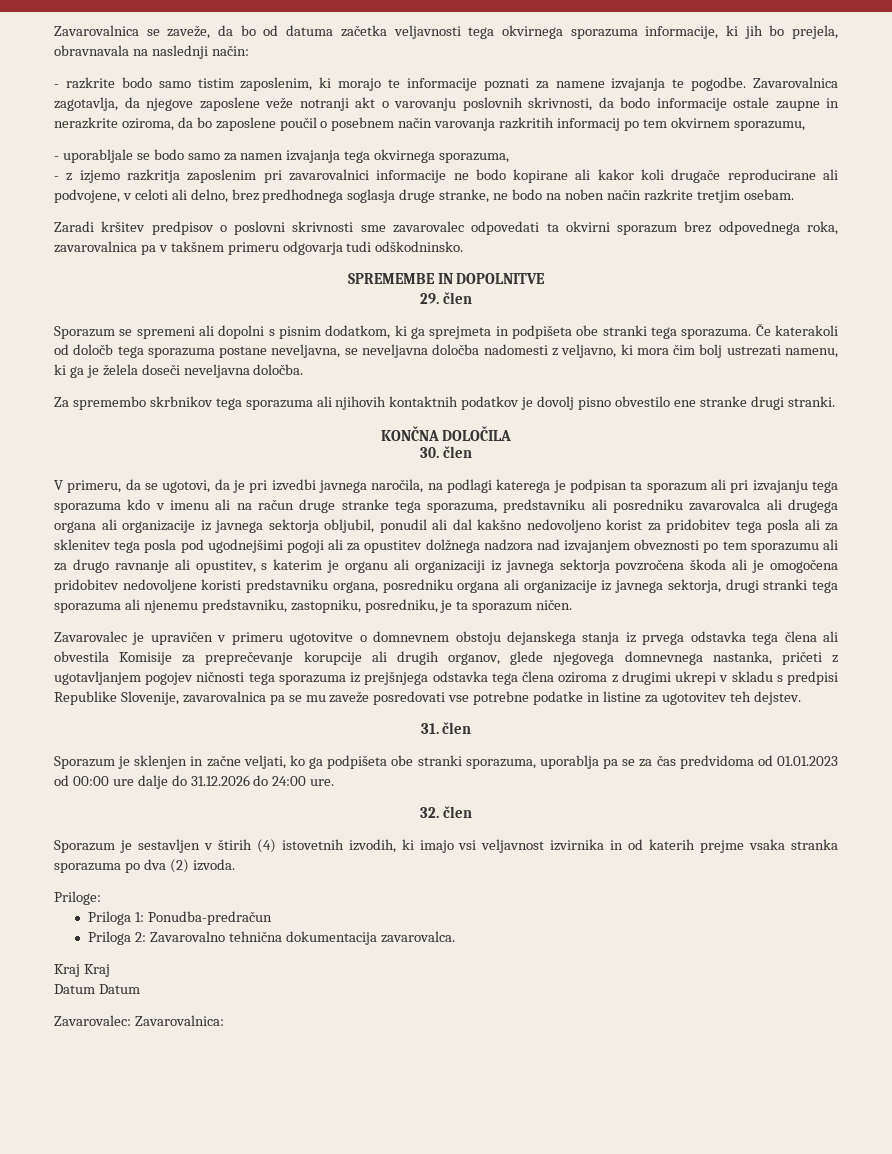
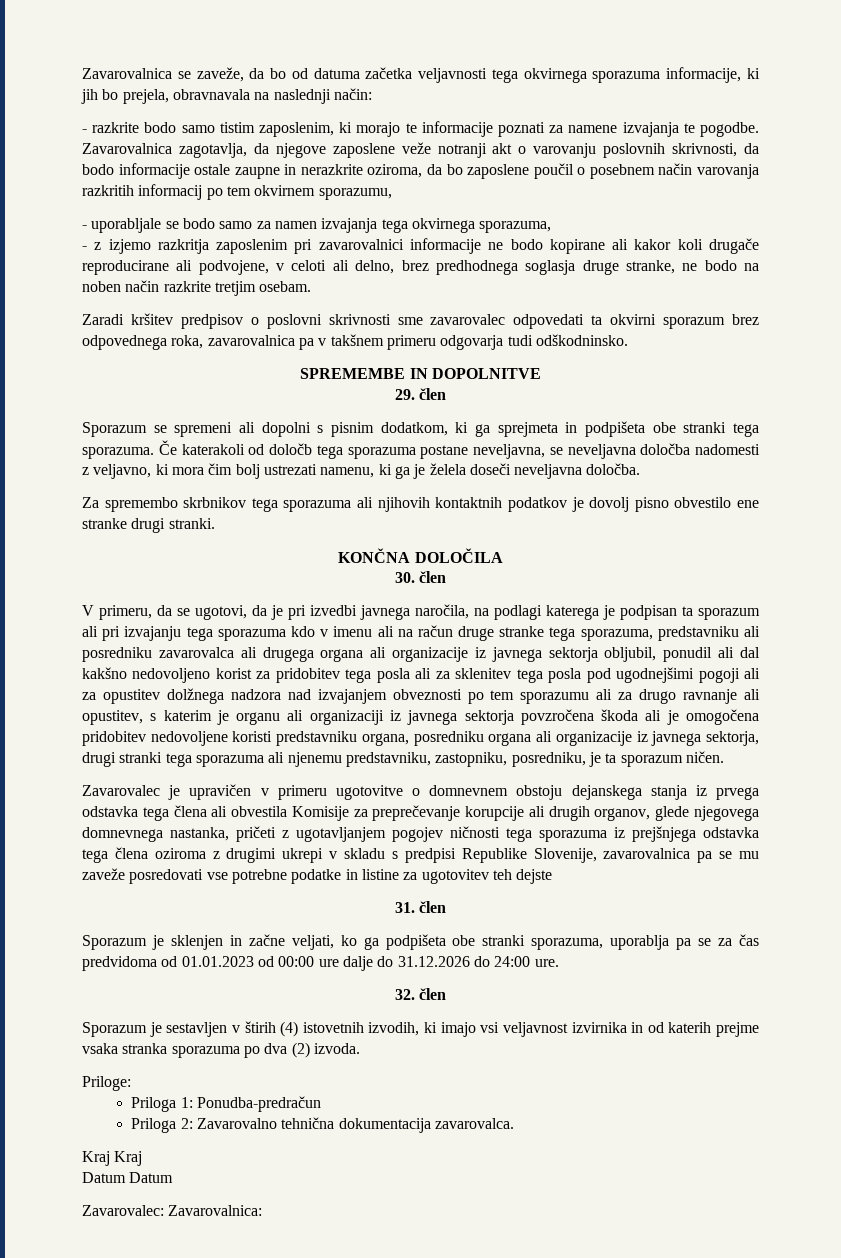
[753,691,801,705] dejstev. -> [516,869,553,884] dejste

